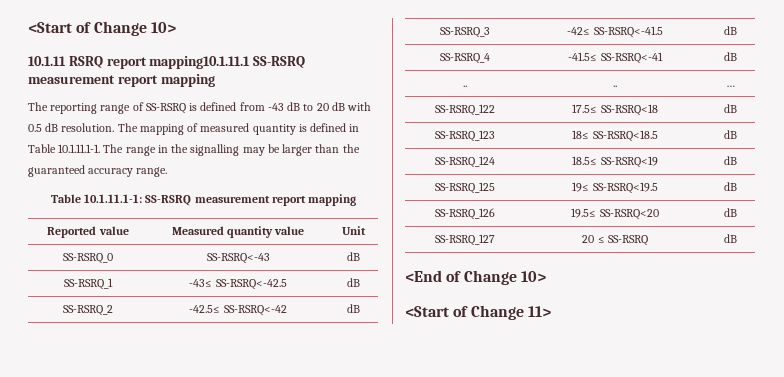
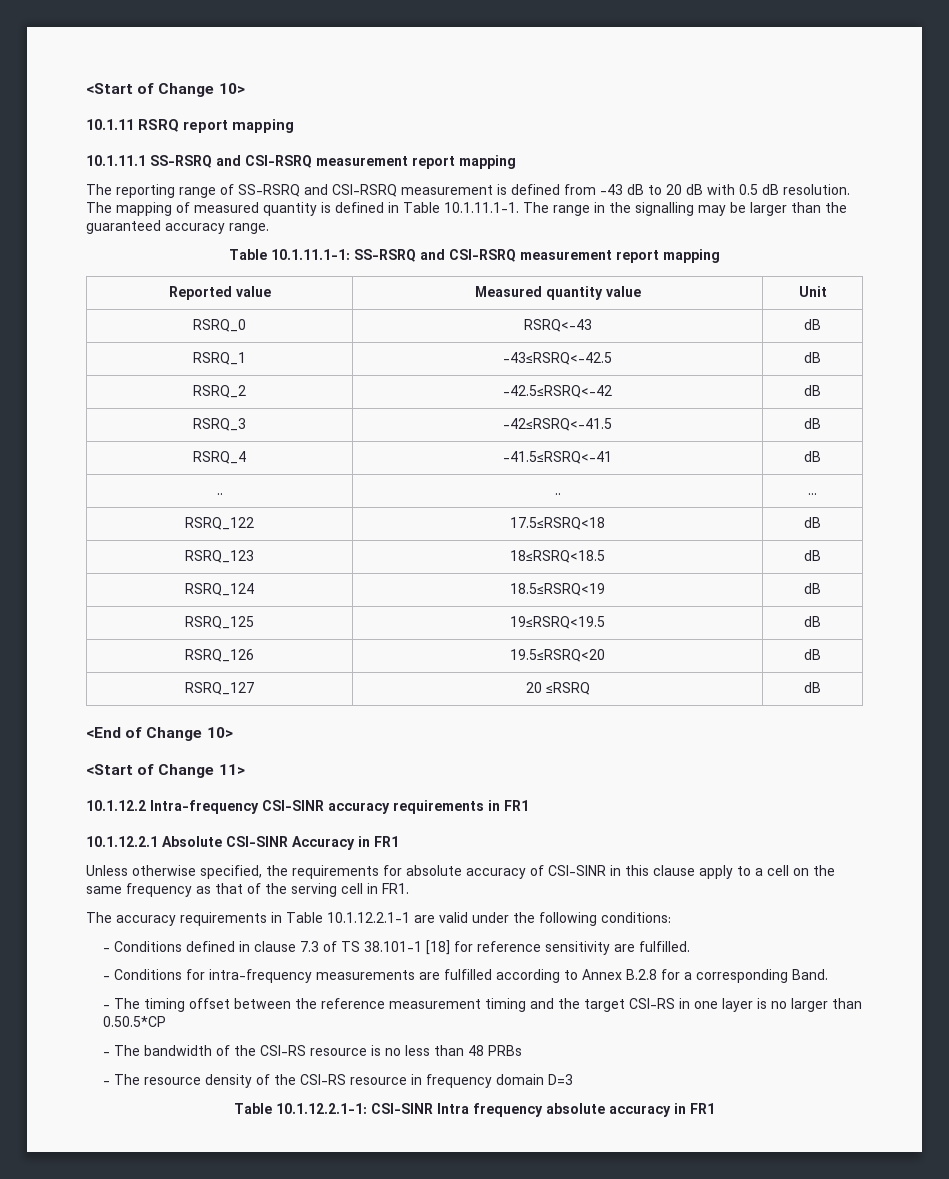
[149,56,306,69] mapping10.1.11.1 SS-RSRQ -> [232,119,294,133] [86,155,312,168] mapping // 10.1.11.1 SS-RSRQ and CSI-RSRQ
(186, 108) none -> [304,184,493,197] and CSI-RSRQ measurement
(192, 200) none -> [420,249,516,262] and CSI-RSRQ
[63,253,113,264] [206,253,270,264] [346,252,360,261] [64,278,113,290] [189,279,287,290] [346,278,360,287] [63,305,113,316] [189,305,287,316] [346,304,360,313] [440,27,490,38] [567,26,663,38] [723,26,737,35] [440,53,490,64] [568,52,663,64] [723,52,737,61] [463,85,467,87] [613,85,617,87] [725,85,735,87] [435,104,495,116] [572,104,658,116] [723,104,737,113] [435,130,495,142] [572,130,658,142] [723,130,737,139] [435,156,495,168] [572,156,658,168] [723,156,737,165] [435,182,495,194] [572,182,658,194] [723,182,737,191] [435,208,495,220] [571,208,659,220] [723,208,737,217] [435,234,495,246] [582,235,648,246] SS-RSRQ_0 | SS-RSRQ<-43 | dB // SS-RSRQ_1 | -43≤ SS-RSRQ<-42.5 | dB // SS-RSRQ_2 | -42.5≤ SS-RSRQ<-42 | dB // SS-RSRQ_3 | -42≤ SS-RSRQ<-41.5 | dB // SS-RSRQ_4 | -41.5≤ SS-RSRQ<-41 | dB // .. | .. | … // SS-RSRQ_122 | 17.5≤ SS-RSRQ<18 | dB // SS-RSRQ_123 | 18≤ SS-RSRQ<18.5 | dB // SS-RSRQ_124 | 18.5≤ SS-RSRQ<19 | dB // SS-RSRQ_125 | 19≤ SS-RSRQ<19.5 | dB // SS-RSRQ_126 | 19.5≤ SS-RSRQ<20 | dB // SS-RSRQ_127 | 20 ≤ SS-RSRQ -> [193,319,246,332] [523,319,592,332] [804,319,821,330] [193,352,246,365] [503,352,612,365] [804,352,821,363] [193,385,246,398] [503,385,612,398] [804,385,821,396] [193,418,246,431] [503,418,612,431] [804,418,821,429] [193,451,246,464] [503,451,612,464] [804,451,821,462] [216,493,223,495] [554,493,561,495] [808,493,817,495] [185,517,254,530] [510,517,605,530] [804,517,821,528] [185,550,254,563] [510,550,605,563] [804,550,821,561] [185,583,254,596] [510,583,605,596] [804,583,821,594] [185,616,254,629] [510,616,605,629] [804,616,821,627] [185,649,254,662] [510,649,605,662] [804,649,821,660] [185,682,254,695] [525,682,590,695] RSRQ_0 | RSRQ<-43 | dB // RSRQ_1 | -43≤RSRQ<-42.5 | dB // RSRQ_2 | -42.5≤RSRQ<-42 | dB // RSRQ_3 | -42≤RSRQ<-41.5 | dB // RSRQ_4 | -41.5≤RSRQ<-41 | dB // .. | .. | … // RSRQ_122 | 17.5≤RSRQ<18 | dB // RSRQ_123 | 18≤RSRQ<18.5 | dB // RSRQ_124 | 18.5≤RSRQ<19 | dB // RSRQ_125 | 19≤RSRQ<19.5 | dB // RSRQ_126 | 19.5≤RSRQ<20 | dB // RSRQ_127 | 20 ≤RSRQ
(551, 311) none -> [86,800,529,814] [86,836,399,850] [86,865,835,879] [86,883,409,897] [86,912,671,926] [102,940,690,955] [102,969,828,983] [102,998,862,1012] [102,1016,166,1027] [102,1045,522,1056] [102,1074,573,1088] [234,1103,715,1117] // 10.1.12.2 Intra-frequency CSI-SINR accuracy requirements in FR1 // 10.1.12.2.1 Absolute CSI-SINR Accuracy in FR1 // Unless otherwise specified, the requirements for absolute accuracy of CSI-SINR in this clause apply to a cell on the same frequency as that of the serving cell in FR1. // The accuracy requirements in Table 10.1.12.2.1-1 are valid under the following conditions: // - Conditions defined in clause 7.3 of TS 38.101-1 [18] for reference sensitivity are fulfilled. // - Conditions for intra-frequency measurements are fulfilled according to Annex B.2.8 for a corresponding Band. // - The timing offset between the reference measurement timing and the target CSI-RS in one layer is no larger than 0.50.5*CP // - The bandwidth of the CSI-RS resource is no less than 48 PRBs // - The resource density of the CSI-RS resource in frequency domain D=3 // Table 10.1.12.2.1-1: CSI-SINR Intra frequency absolute accuracy in FR1

